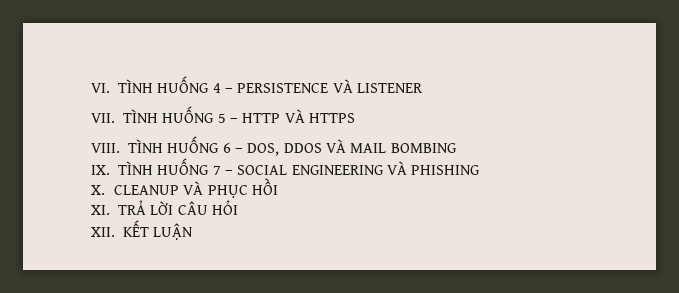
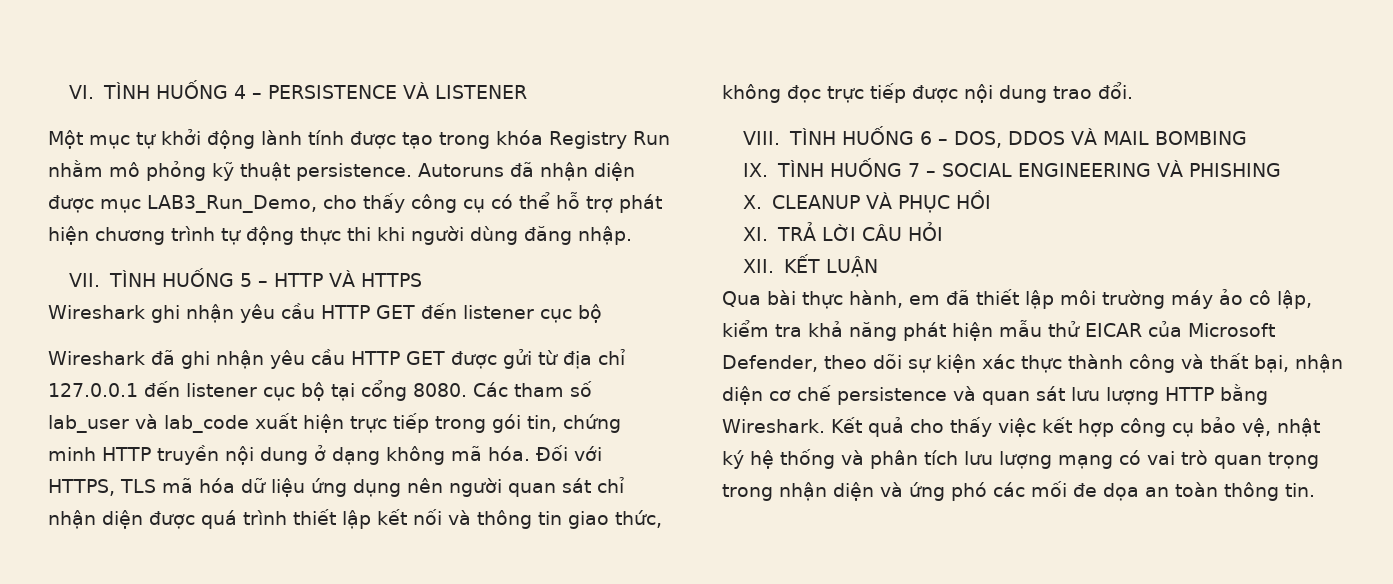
(423, 88) none -> [48,129,670,149] [48,160,635,181] [48,192,662,213] [48,226,632,245] // Một mục tự khởi động lành tính được tạo trong khóa Registry Run nhằm mô phỏng kỹ thuật persistence. Autoruns đã nhận diện được mục LAB3_Run_Demo, cho thấy công cụ có thể hỗ trợ phát hiện chương trình tự động thực thi khi người dùng đăng nhập.
(355, 118) none -> [48,303,602,323] [48,349,625,369] [48,380,592,401] [48,413,621,433] [48,445,602,465] [48,477,624,497] [48,509,662,529] [722,82,1133,103] // Wireshark ghi nhận yêu cầu HTTP GET đến listener cục bộ // Wireshark đã ghi nhận yêu cầu HTTP GET được gửi từ địa chỉ 127.0.0.1 đến listener cục bộ tại cổng 8080. Các tham số lab_user và lab_code xuất hiện trực tiếp trong gói tin, chứng minh HTTP truyền nội dung ở dạng không mã hóa. Đối với HTTPS, TLS mã hóa dữ liệu ứng dụng nên người quan sát chỉ nhận diện được quá trình thiết lập kết nối và thông tin giao thức, không đọc trực tiếp được nội dung trao đổi.
(194, 231) none -> [722,289,1312,309] [722,320,1275,341] [722,353,1343,373] [722,384,1268,405] [722,417,1320,437] [722,449,1319,469] [722,481,1315,501] // Qua bài thực hành, em đã thiết lập môi trường máy ảo cô lập, kiểm tra khả năng phát hiện mẫu thử EICAR của Microsoft Defender, theo dõi sự kiện xác thực thành công và thất bại, nhận diện cơ chế persistence và quan sát lưu lượng HTTP bằng Wireshark. Kết quả cho thấy việc kết hợp công cụ bảo vệ, nhật ký hệ thống và phân tích lưu lượng mạng có vai trò quan trọng trong nhận diện và ứng phó các mối đe dọa an toàn thông tin.

